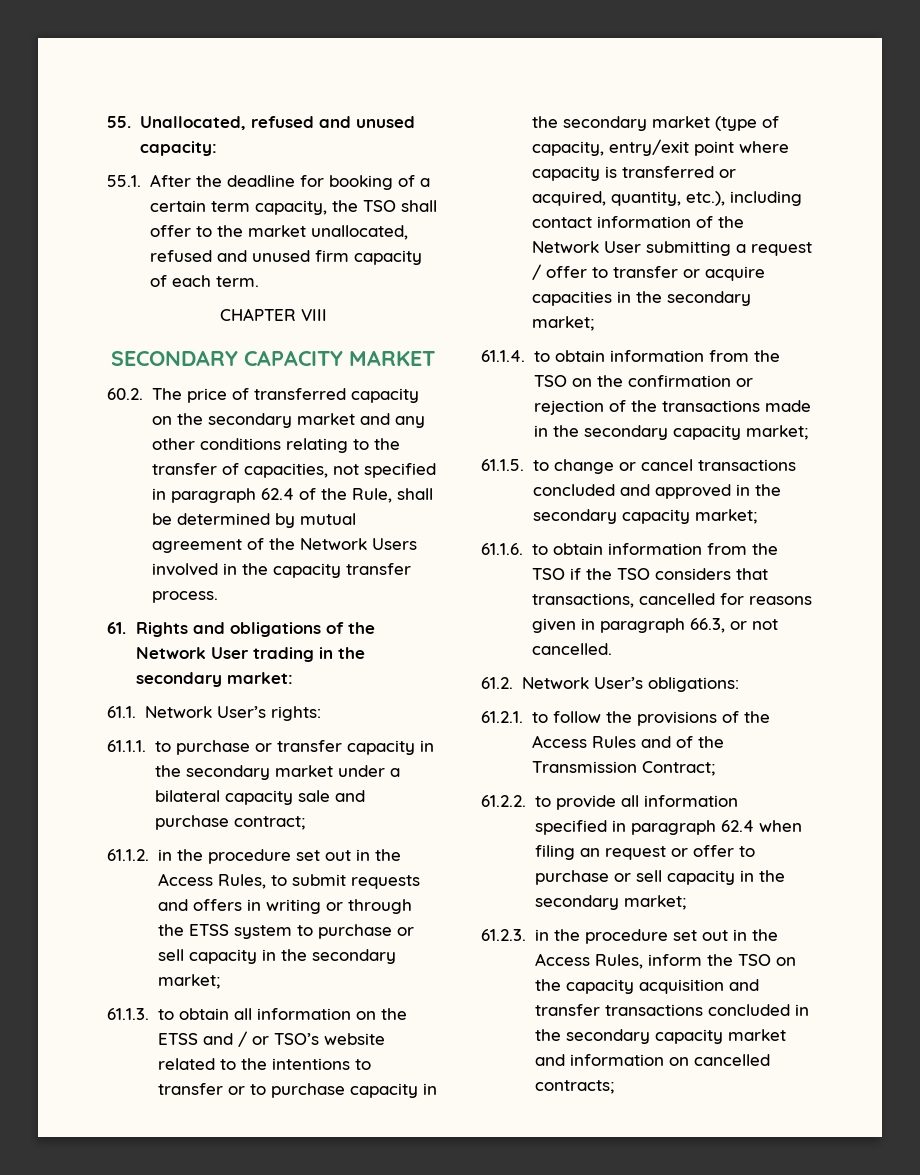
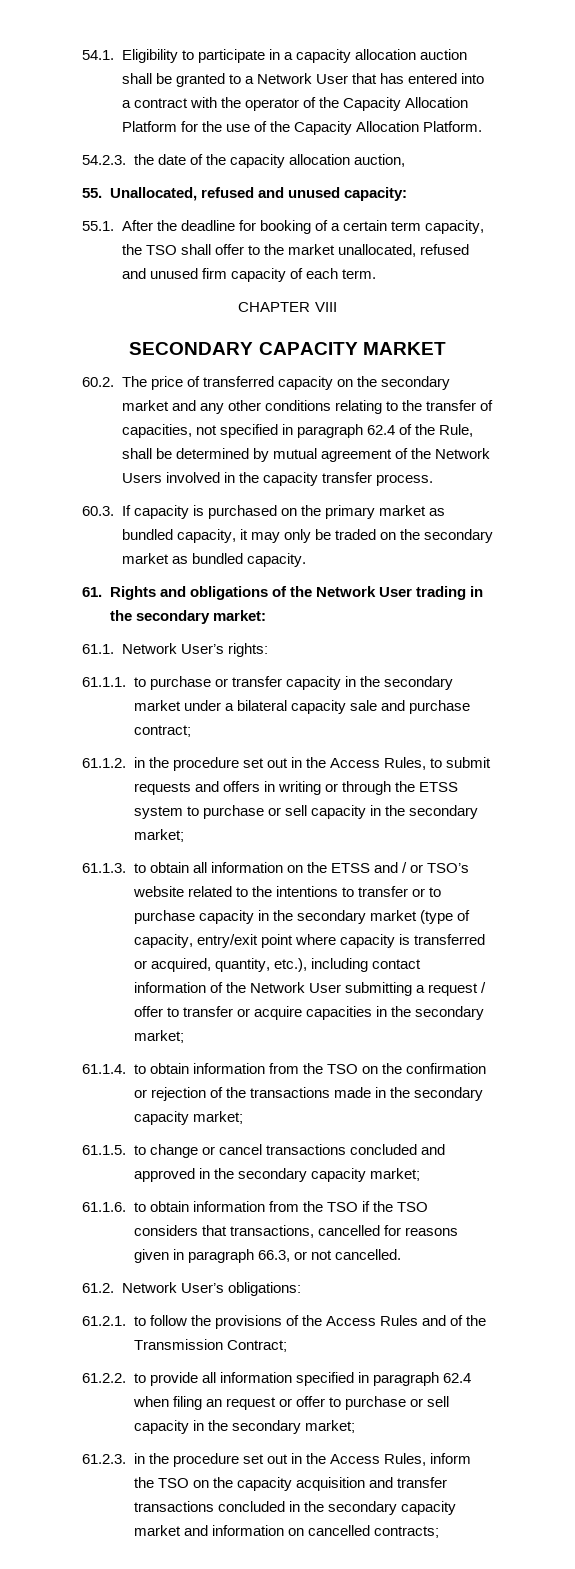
(107, 122) none -> [82,49,467,63] [121,73,485,87] [121,97,468,111] [121,121,482,135] [82,154,405,168] 54.1. Eligibility to participate in a capacity allocation auction shall be granted to a Network User that has entered into a contract with the operator of the Capacity Allocation Platform for the use of the Capacity Allocation Platform. // 54.2.3. the date of the capacity allocation auction, //
(218, 597) none -> [82,505,445,519] [121,529,493,543] [121,553,306,567] // 60.3. If capacity is purchased on the primary market as bundled capacity, it may only be traded on the secondary market as bundled capacity.

